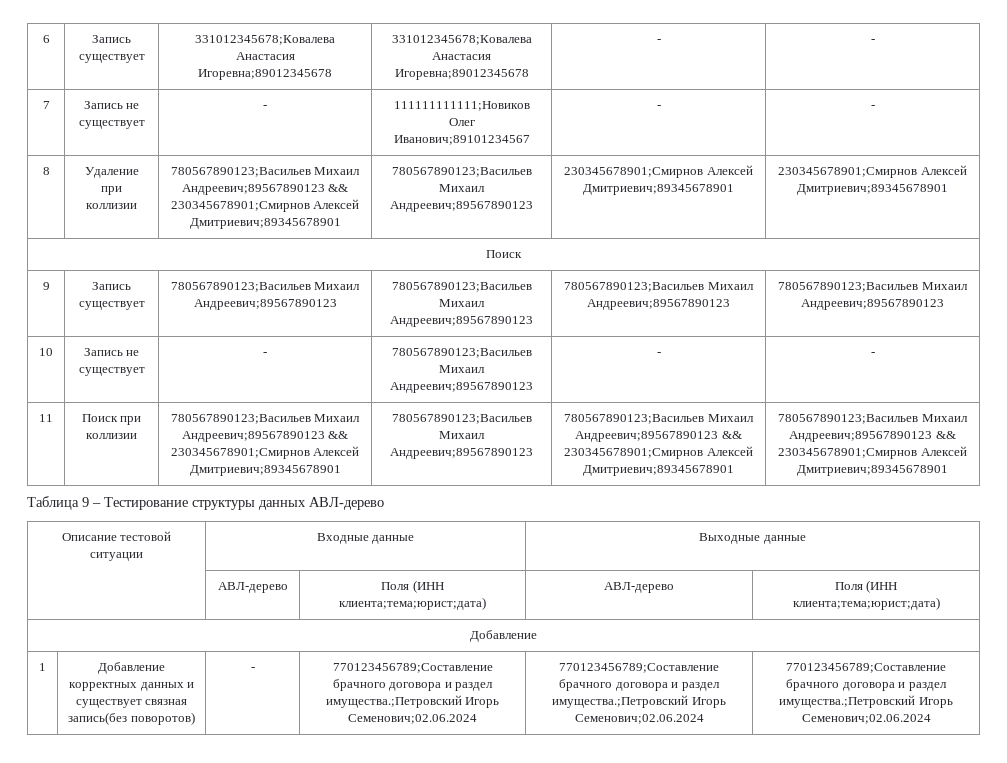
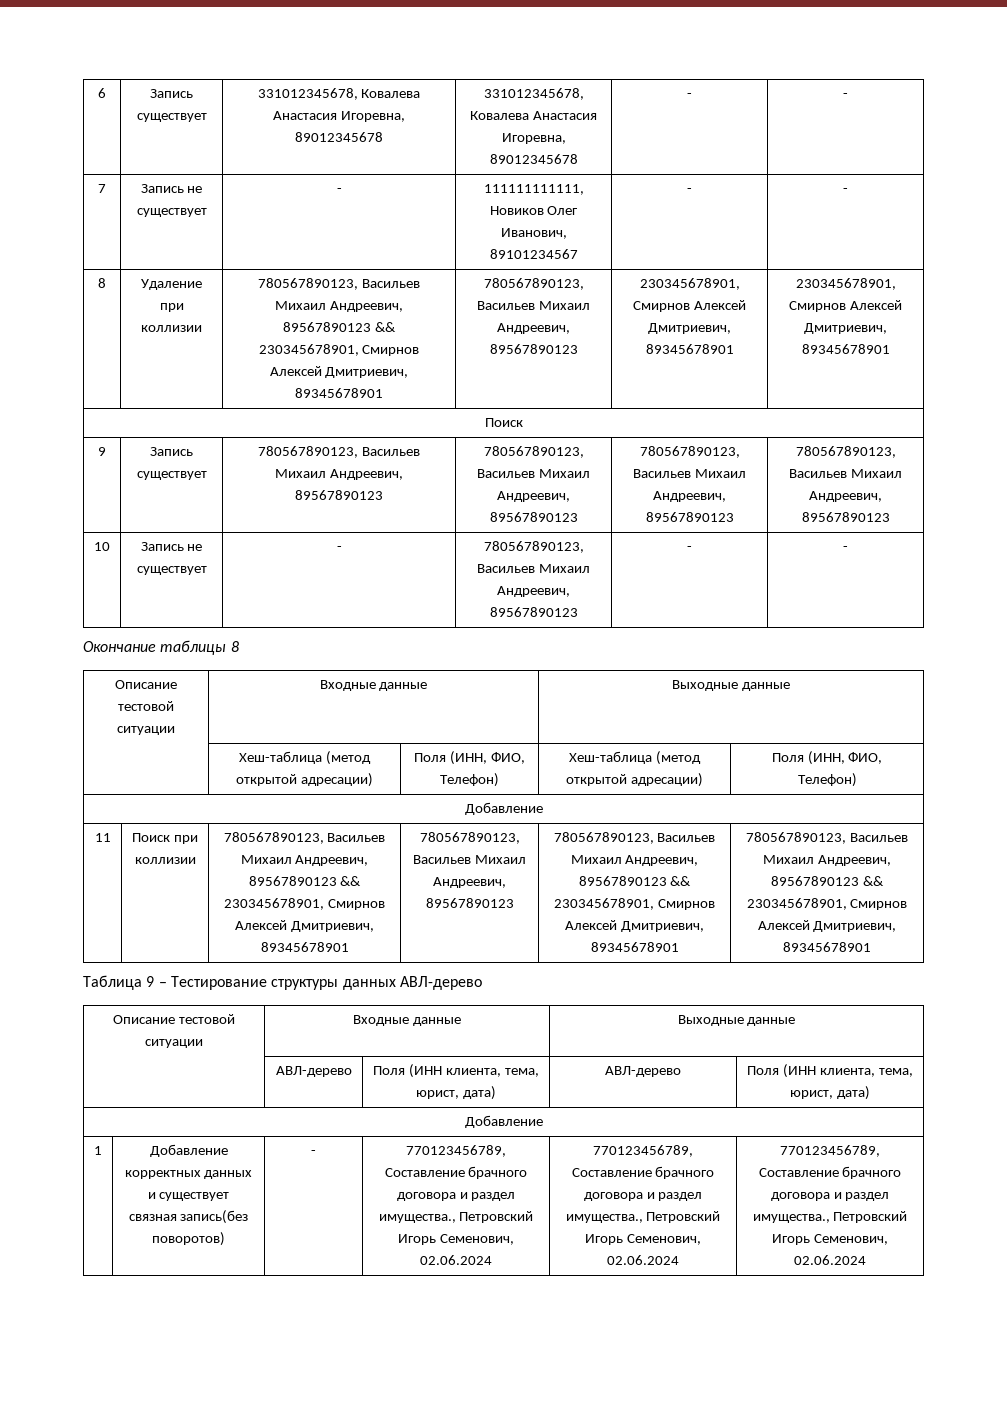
[195,35,335,45] [235,52,295,60] [198,69,332,80] [391,35,532,45] [432,52,491,60] [394,69,529,80] 331012345678;Ковалева Анастасия Игоревна;89012345678 | 331012345678;Ковалева Анастасия Игоревна;89012345678 -> [257,88,421,100] [273,111,405,122] [295,132,383,142] [483,88,584,100] [470,111,597,120] [501,133,566,144] [489,154,578,164] 331012345678, Ковалева Анастасия Игоревна, 89012345678 | 331012345678, Ковалева Анастасия Игоревна, 89012345678
[393,101,530,111] [448,118,475,126] [393,135,530,145] 111111111111;Новиков Олег Иванович;89101234567 -> [483,184,584,195] [489,206,579,215] [500,228,567,239] [489,249,578,259] 111111111111, Новиков Олег Иванович, 89101234567
[170,167,361,177] [181,184,349,195] [170,199,360,212] [189,218,341,229] [391,167,532,177] [439,184,485,192] [390,201,533,212] [564,165,753,178] [583,184,734,195] [778,165,967,178] [797,184,948,195] [486,250,522,258] [42,282,50,290] [92,282,131,290] [78,301,145,310] [170,282,361,292] [193,299,337,310] [391,282,532,292] [439,299,485,307] [390,316,533,327] [564,282,754,292] [587,299,730,310] [778,282,968,292] [801,299,944,310] 780567890123;Васильев Михаил Андреевич;89567890123 && 230345678901;Смирнов Алексей Дмитриевич;89345678901 | 780567890123;Васильев Михаил Андреевич;89567890123 | 230345678901;Смирнов Алексей Дмитриевич;89345678901 | 230345678901;Смирнов Алексей Дмитриевич;89345678901 // Поиск // 9 | Запись существует | 780567890123;Васильев Михаил Андреевич;89567890123 | 780567890123;Васильев Михаил Андреевич;89567890123 | 780567890123;Васильев Михаил Андреевич;89567890123 | 780567890123;Васильев Михаил Андреевич;89567890123 -> [258,278,420,290] [275,301,403,312] [283,322,396,332] [258,344,420,356] [269,366,409,378] [295,388,383,398] [483,278,584,290] [477,301,590,310] [497,323,570,334] [489,344,578,354] [639,278,740,290] [633,300,746,312] [648,323,731,334] [645,344,734,354] [795,278,896,290] [789,300,902,312] [804,323,887,334] [801,344,890,354] [484,418,523,427] [98,447,106,456] [150,447,193,456] [136,471,207,480] [258,446,420,458] [275,469,403,480] [295,490,383,500] [483,446,584,458] [477,469,590,478] [497,491,570,502] [489,512,578,522] [639,446,740,458] [633,469,746,478] [653,491,726,502] [645,512,734,522] [795,446,896,458] [789,469,902,478] [809,491,882,502] [801,512,890,522] 780567890123, Васильев Михаил Андреевич, 89567890123 && 230345678901, Смирнов Алексей Дмитриевич, 89345678901 | 780567890123, Васильев Михаил Андреевич, 89567890123 | 230345678901, Смирнов Алексей Дмитриевич, 89345678901 | 230345678901, Смирнов Алексей Дмитриевич, 89345678901 // Поиск // 9 | Запись существует | 780567890123, Васильев Михаил Андреевич, 89567890123 | 780567890123, Васильев Михаил Андреевич, 89567890123 | 780567890123, Васильев Михаил Андреевич, 89567890123 | 780567890123, Васильев Михаил Андреевич, 89567890123
[391,348,532,358] [439,365,485,373] [390,382,533,393] [656,352,661,356] [870,352,875,356] [39,414,53,422] [81,414,142,425] [86,433,137,439] [170,414,361,424] [181,431,349,442] [170,446,360,459] [189,465,341,476] [391,414,532,424] [439,431,485,439] [390,448,533,459] [564,414,754,424] [575,431,742,442] [564,446,753,459] [583,465,734,476] [778,414,968,424] [789,431,956,442] [778,446,967,459] [797,465,948,476] 780567890123;Васильев Михаил Андреевич;89567890123 | - | - // 11 | Поиск при коллизии | 780567890123;Васильев Михаил Андреевич;89567890123 && 230345678901;Смирнов Алексей Дмитриевич;89345678901 | 780567890123;Васильев Михаил Андреевич;89567890123 | 780567890123;Васильев Михаил Андреевич;89567890123 && 230345678901;Смирнов Алексей Дмитриевич;89345678901 | 780567890123;Васильев Михаил Андреевич;89567890123 && 230345678901;Смирнов Алексей Дмитриевич;89345678901 -> [483,541,584,553] [477,564,590,573] [497,586,570,597] [489,607,578,617] [687,546,692,551] [843,546,848,551] [83,640,239,655] [115,680,177,689] [118,701,174,711] [117,726,175,735] [319,680,428,691] [672,680,790,691] [239,751,371,765] [236,773,373,787] [414,751,525,765] [440,773,499,787] [569,751,701,765] [566,773,703,787] [771,751,883,765] [797,773,857,787] [464,802,543,815] [94,833,111,842] [132,833,198,844] [134,857,196,864] [223,832,386,844] [240,855,369,866] [248,876,362,886] [224,898,385,910] [235,920,374,932] [260,942,349,952] [419,832,520,844] [413,855,526,864] [433,877,506,888] [425,898,514,908] [553,832,716,844] [570,855,699,866] [578,876,692,886] [554,898,715,910] [565,920,704,932] [590,942,679,952] [746,832,908,844] [763,855,891,866] [771,876,884,886] [746,898,908,910] [757,920,897,932] [783,942,871,952] 780567890123, Васильев Михаил Андреевич, 89567890123 | - | - // Окончание таблицы 8 // Описание тестовой ситуации | Входные данные | Выходные данные // | Хеш-таблица (метод открытой адресации) | Поля (ИНН, ФИО, Телефон) | Хеш-таблица (метод открытой адресации) | Поля (ИНН, ФИО, Телефон) // Добавление // 11 | Поиск при коллизии | 780567890123, Васильев Михаил Андреевич, 89567890123 && 230345678901, Смирнов Алексей Дмитриевич, 89345678901 | 780567890123, Васильев Михаил Андреевич, 89567890123 | 780567890123, Васильев Михаил Андреевич, 89567890123 && 230345678901, Смирнов Алексей Дмитриевич, 89345678901 | 780567890123, Васильев Михаил Андреевич, 89567890123 && 230345678901, Смирнов Алексей Дмитриевич, 89345678901
[339,597,486,610] [604,582,674,593] [834,580,898,593] [792,597,940,610] клиента;тема;юрист;дата) | АВЛ-дерево | Поля (ИНН клиента;тема;юрист;дата) -> [445,1068,539,1077] [416,1086,496,1100] [605,1066,681,1077] [747,1064,913,1078] [790,1086,870,1100] клиента, тема, юрист, дата) | АВЛ-дерево | Поля (ИНН клиента, тема, юрист, дата)
[332,663,493,673] [332,679,494,691] [325,695,500,708] [348,714,477,724] [559,663,719,673] [559,679,720,691] [552,695,726,708] [574,714,704,724] [786,663,946,673] [786,679,947,691] [779,695,953,708] [801,714,931,724] 770123456789;Составление брачного договора и раздел имущества.;Петровский Игорь Семенович;02.06.2024 | 770123456789;Составление брачного договора и раздел имущества.;Петровский Игорь Семенович;02.06.2024 | 770123456789;Составление брачного договора и раздел имущества.;Петровский Игорь Семенович;02.06.2024 -> [406,1145,506,1157] [384,1166,528,1179] [396,1192,516,1201] [378,1211,534,1223] [398,1234,514,1245] [420,1255,492,1265] [593,1145,693,1157] [571,1166,715,1179] [583,1192,703,1201] [565,1211,721,1223] [585,1234,701,1245] [607,1255,679,1265] [780,1145,880,1157] [758,1166,902,1179] [770,1192,890,1201] [752,1211,908,1223] [772,1234,888,1245] [794,1255,866,1265] 770123456789, Составление брачного договора и раздел имущества., Петровский Игорь Семенович, 02.06.2024 | 770123456789, Составление брачного договора и раздел имущества., Петровский Игорь Семенович, 02.06.2024 | 770123456789, Составление брачного договора и раздел имущества., Петровский Игорь Семенович, 02.06.2024

